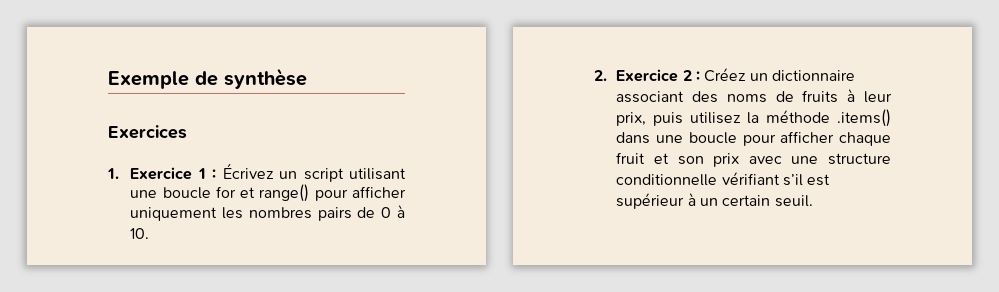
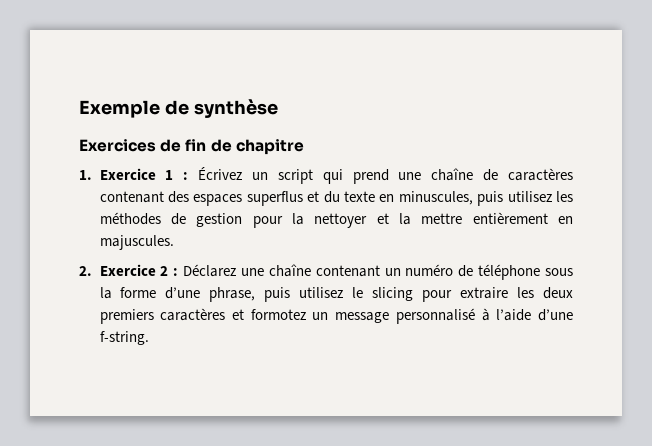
(187, 132) none -> [160,139,304,155] de fin de chapitre
[349,168,406,180] [130,184,406,202] [130,205,405,221] [130,228,150,239] [594,68,855,82] [616,89,892,103] [616,109,891,127] [616,131,891,146] [616,152,891,167] [616,172,831,186] [616,193,813,209] utilisant une boucle for et range() pour afficher uniquement les nombres pairs de 0 à 10. // 2. Exercice 2 : Créez un dictionnaire associant des noms de fruits à leur prix, puis utilisez la méthode .items() dans une boucle pour afficher chaque fruit et son prix avec une structure conditionnelle vérifiant s’il est supérieur à un certain seuil. -> [322,168,573,184] [99,191,574,206] [99,212,574,228] [99,235,174,250] [79,264,573,280] [99,287,573,302] [99,308,573,324] [99,331,149,345] qui prend une chaîne de caractères contenant des espaces superflus et du texte en minuscules, puis utilisez les méthodes de gestion pour la nettoyer et la mettre entièrement en majuscules. // 2. Exercice 2 : Déclarez une chaîne contenant un numéro de téléphone sous la forme d’une phrase, puis utilisez le slicing pour extraire les deux premiers caractères et formotez un message personnalisé à l’aide d’une f-string.

